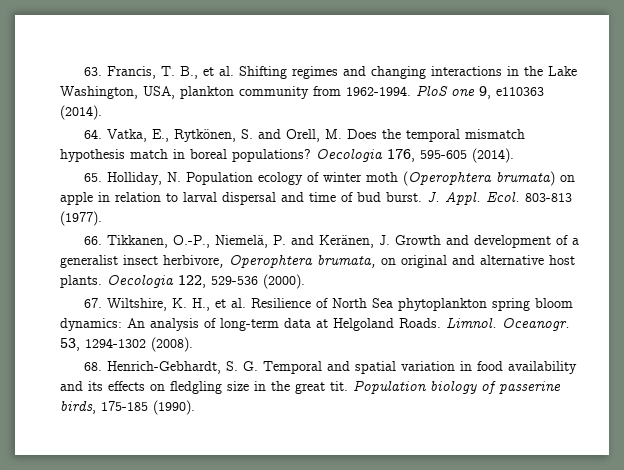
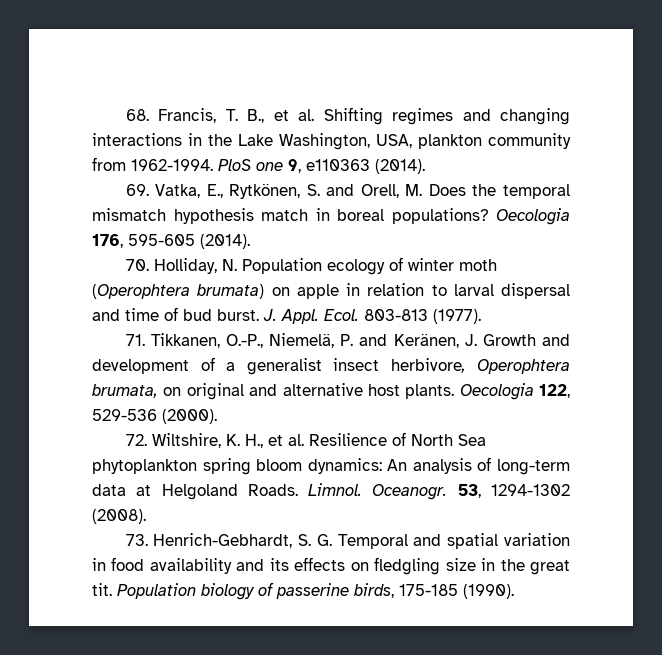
[84,67,103,76] 63. -> [125,109,149,121] 68.
[84,129,103,139] 64. -> [125,184,149,196] 69.
[84,173,103,182] 65. -> [125,259,149,271] 70.
[84,236,103,245] 66. -> [125,334,145,346] 71.
[84,298,103,308] 67. -> [125,434,147,446] 72.
[84,362,103,371] 68. -> [125,534,148,546] 73.

